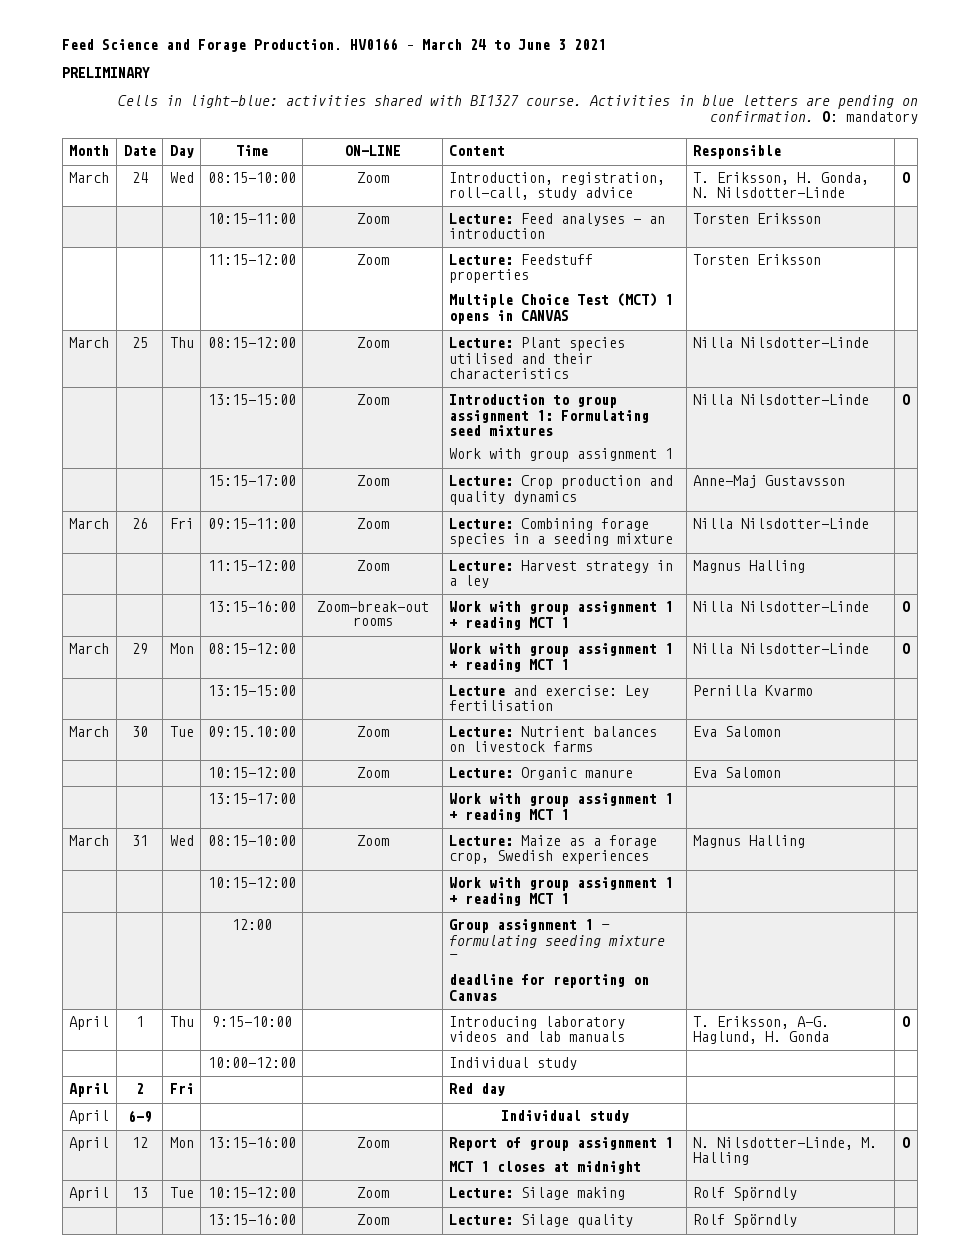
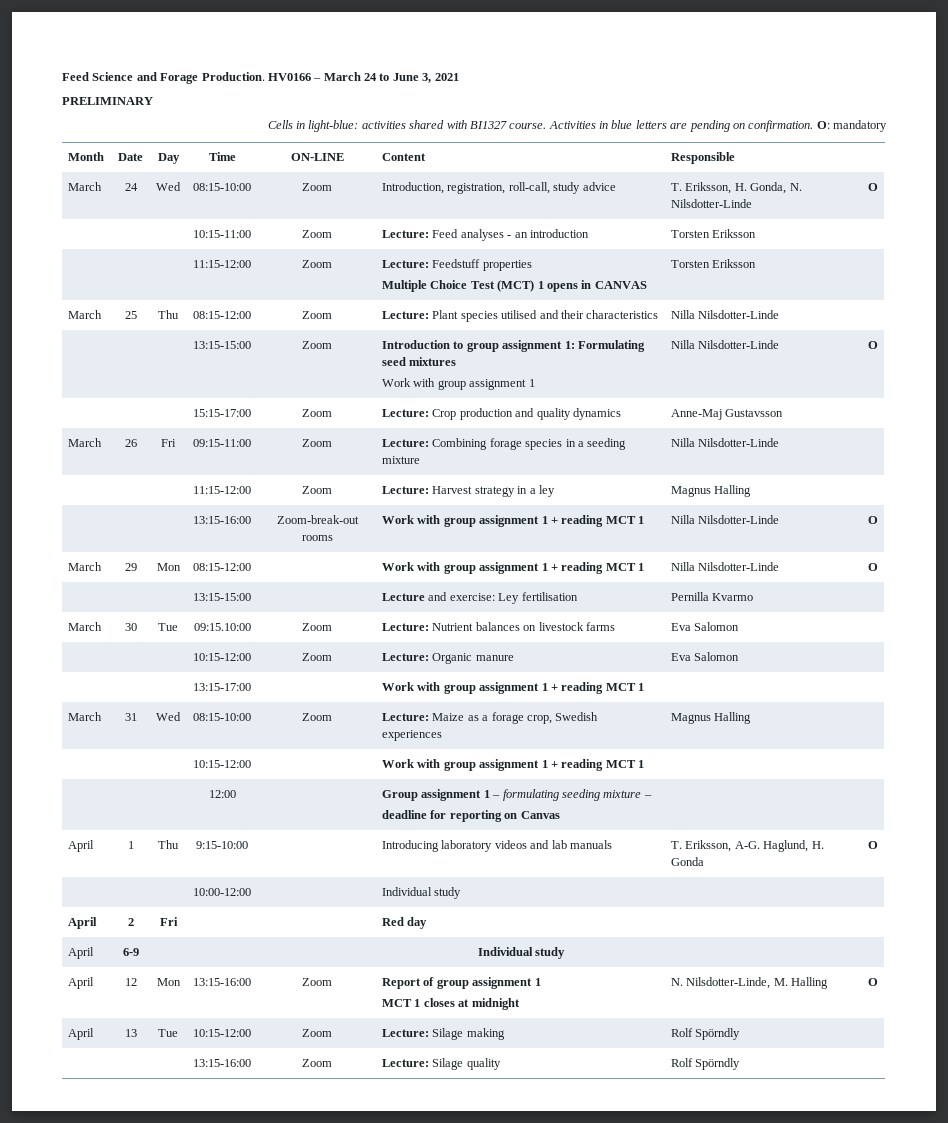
[558,39,566,50] 3 -> [422,73,432,83] 3,

